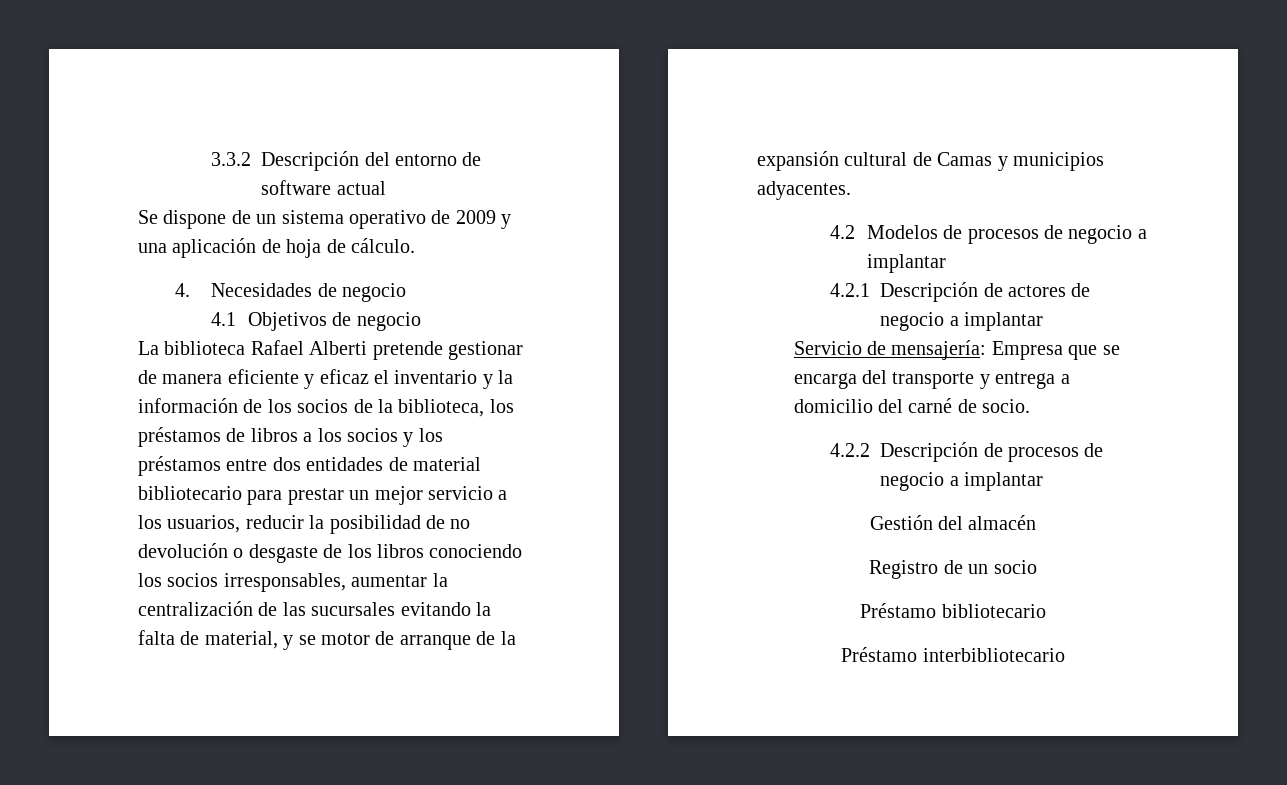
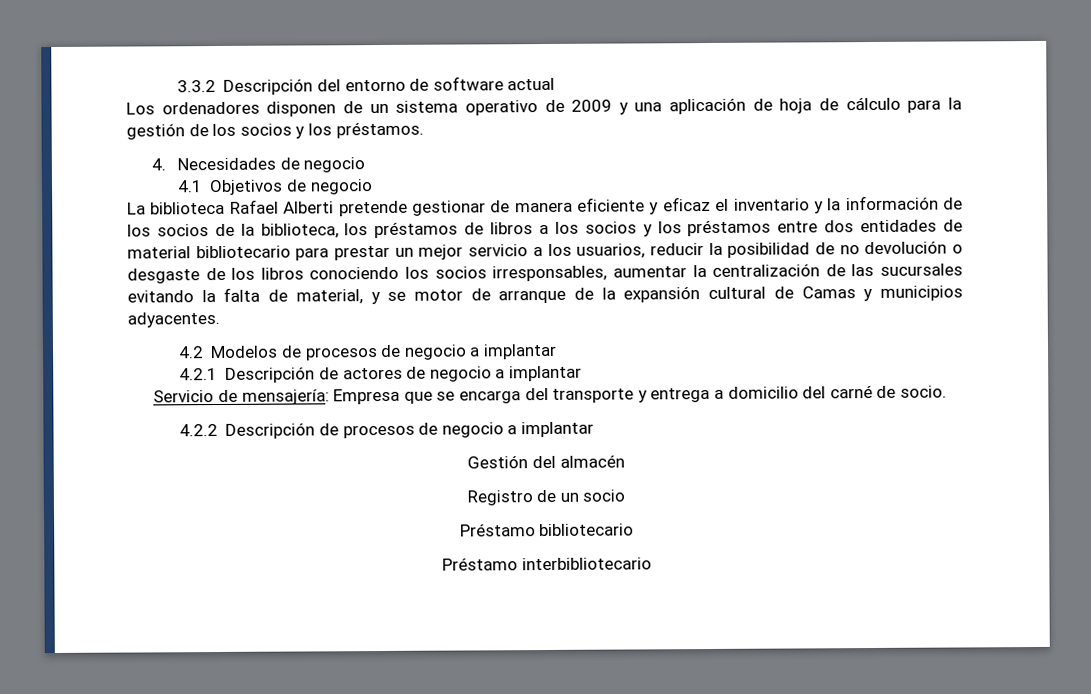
[138,210,227,229] Se dispone -> [126,101,337,117] Los ordenadores disponen
[351,238,415,253] cálculo. -> [845,96,962,113] [126,121,424,140] cálculo para la gestión de los socios y los préstamos.

